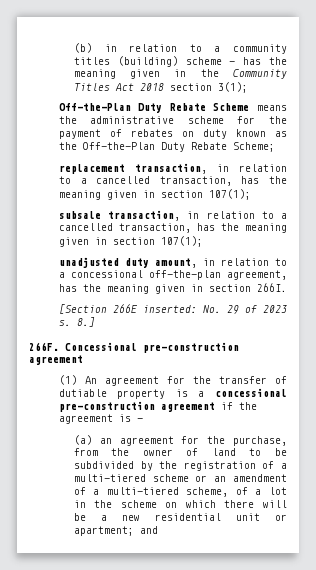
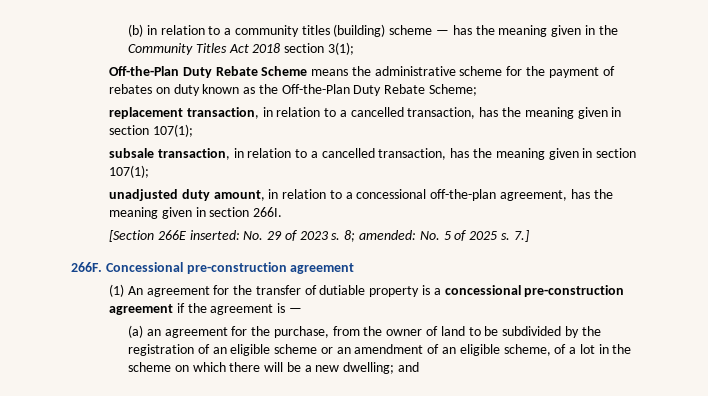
[76,317,95,327] 8.] -> [344,230,529,242] 8; amended: No. 5 of 2025 s. 7.]
[281,463,287,469] [73,474,146,482] a multi-tiered -> [212,344,271,356] an eligible
[93,487,179,495] a multi-tiered -> [442,344,500,356] an eligible
[154,513,287,521] [73,526,134,536] residential unit or apartment; -> [343,362,395,374] dwelling;

